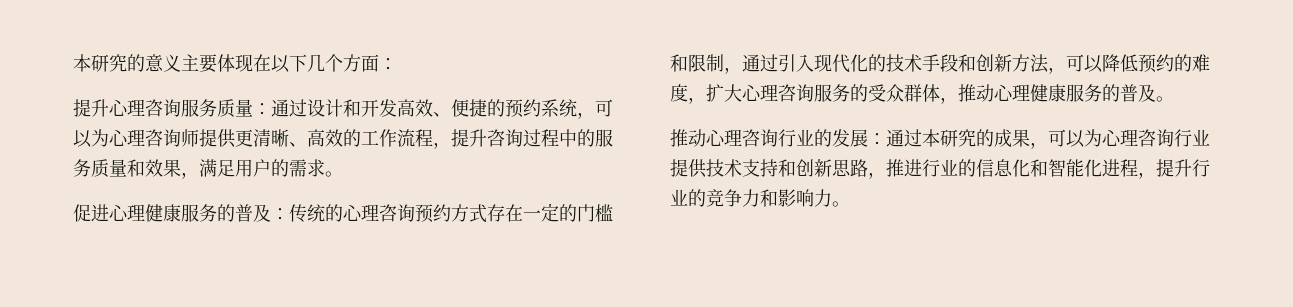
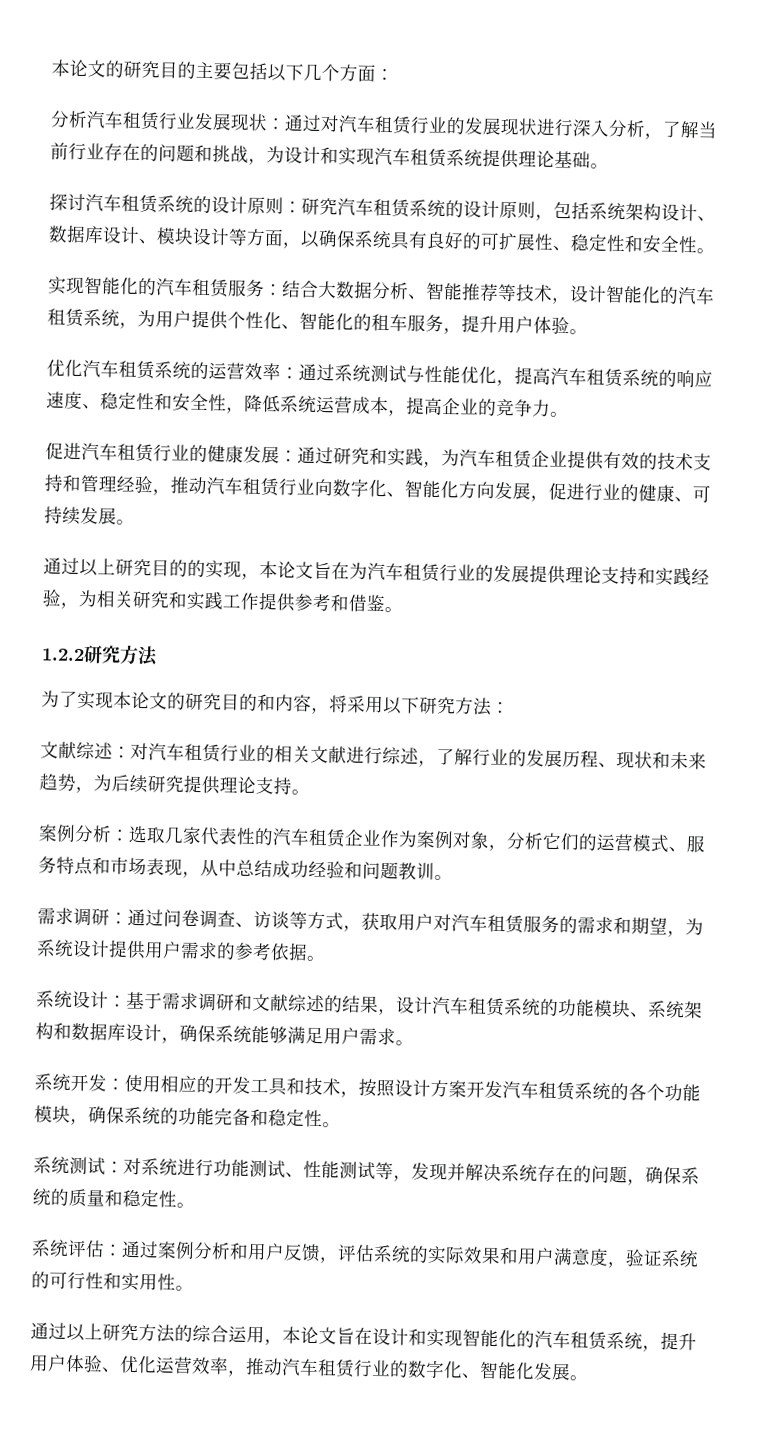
[73,54,397,73] [73,99,613,119] [73,129,613,149] [73,159,343,179] [73,203,613,223] [670,54,1210,74] [670,84,1174,104] [670,129,1210,149] [670,159,1210,179] [670,189,832,207] 本研究的意义主要体现在以下几个方面： // 提升心理咨询服务质量：通过设计和开发高效、便捷的预约系统，可以为心理咨询师提供更清晰、高效的工作流程，提升咨询过程中的服务质量和效果，满足用户的需求。 // 促进心理健康服务的普及：传统的心理咨询预约方式存在一定的门槛和限制，通过引入现代化的技术手段和创新方法，可以降低预约的难度，扩大心理咨询服务的受众群体，推动心理健康服务的普及。 // 推动心理咨询行业的发展：通过本研究的成果，可以为心理咨询行业提供技术支持和创新思路，推进行业的信息化和智能化进程，提升行业的竞争力和影响力 -> [51,59,394,82] [50,110,718,140] [50,142,609,169] [49,193,716,222] [48,224,715,254] [48,276,715,305] [47,308,588,335] [46,359,713,388] [46,391,569,418] [45,442,712,471] [44,474,711,503] [44,506,135,525] [43,557,710,587] [42,589,403,613] [41,644,159,667] [41,690,510,716] [40,741,707,770] [39,773,310,795] [38,824,706,853] [38,856,453,881] [37,907,704,938] [36,939,325,962] [36,990,703,1019] [35,1022,414,1046] [34,1073,701,1102] [34,1105,341,1128] [33,1156,700,1186] [32,1188,195,1208] [31,1239,699,1269] [31,1271,194,1292] [30,1322,697,1352] [29,1354,571,1381] 本论文的研究目的主要包括以下几个方面： // 分析汽车租赁行业发展现状：通过对汽车租赁行业的发展现状进行深入分析，了解当前行业存在的问题和挑战，为设计和实现汽车租赁系统提供理论基础。 // 探讨汽车租赁系统的设计原则：研究汽车租赁系统的设计原则，包括系统架构设计、数据库设计、模块设计等方面，以确保系统具有良好的可扩展性、稳定性和安全性。 // 实现智能化的汽车租赁服务：结合大数据分析、智能推荐等技术，设计智能化的汽车租赁系统，为用户提供个性化、智能化的租车服务，提升用户体验。 // 优化汽车租赁系统的运营效率：通过系统测试与性能优化，提高汽车租赁系统的响应速度、稳定性和安全性，降低系统运营成本，提高企业的竞争力。 // 促进汽车租赁行业的健康发展：通过研究和实践，为汽车租赁企业提供有效的技术支持和管理经验，推动汽车租赁行业向数字化、智能化方向发展，促进行业的健康、可持续发展。 // 通过以上研究目的的实现，本论文旨在为汽车租赁行业的发展提供理论支持和实践经验，为相关研究和实践工作提供参考和借鉴。 // 1.2.2研究方法 // 为了实现本论文的研究目的和内容，将采用以下研究方法： // 文献综述：对汽车租赁行业的相关文献进行综述，了解行业的发展历程、现状和未来趋势，为后续研究提供理论支持。 // 案例分析：选取几家代表性的汽车租赁企业作为案例对象，分析它们的运营模式、服务特点和市场表现，从中总结成功经验和问题教训。 // 需求调研：通过问卷调查、访谈等方式，获取用户对汽车租赁服务的需求和期望，为系统设计提供用户需求的参考依据。 // 系统设计：基于需求调研和文献综述的结果，设计汽车租赁系统的功能模块、系统架构和数据库设计，确保系统能够满足用户需求。 // 系统开发：使用相应的开发工具和技术，按照设计方案开发汽车租赁系统的各个功能模块，确保系统的功能完备和稳定性。 // 系统测试：对系统进行功能测试、性能测试等，发现并解决系统存在的问题，确保系统的质量和稳定性。 // 系统评估：通过案例分析和用户反馈，评估系统的实际效果和用户满意度，验证系统的可行性和实用性。 // 通过以上研究方法的综合运用，本论文旨在设计和实现智能化的汽车租赁系统，提升用户体验、优化运营效率，推动汽车租赁行业的数字化、智能化发展

